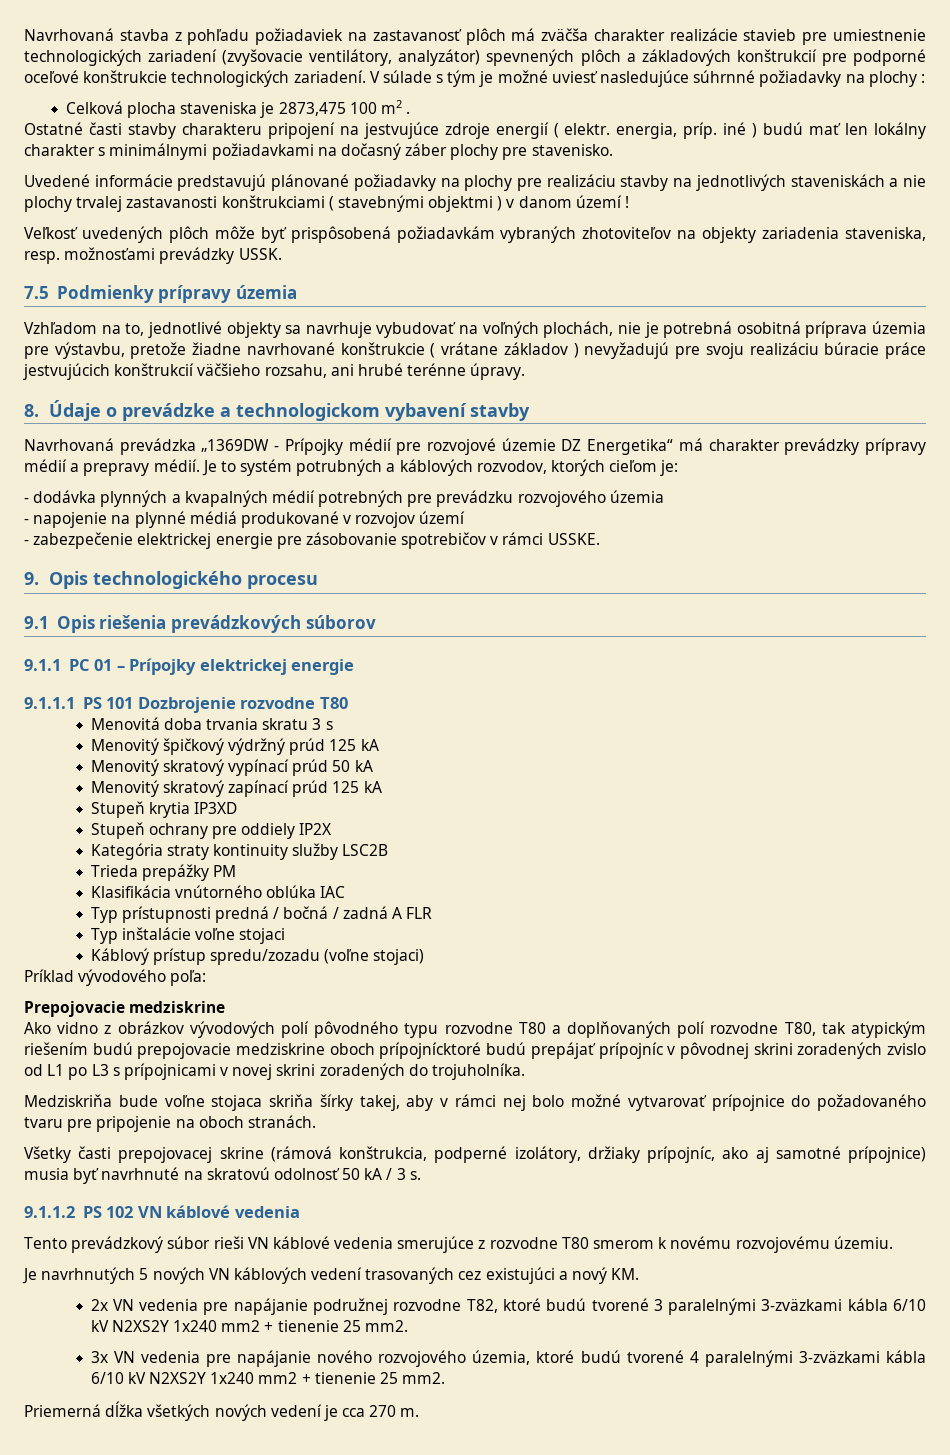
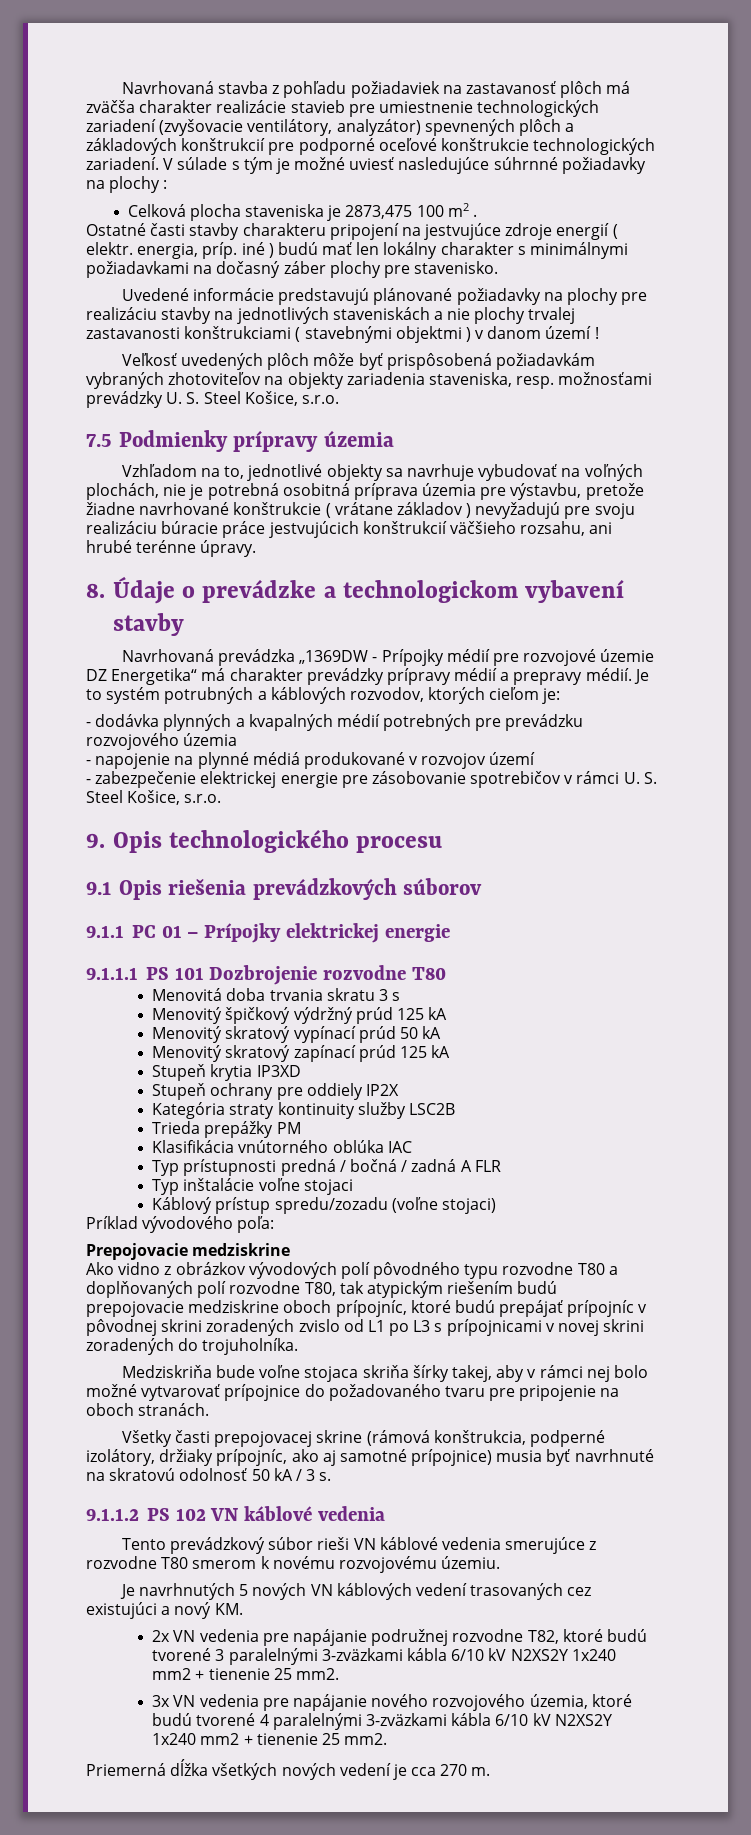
[238,248,282,260] USSK. -> [166,391,339,406] U. S. Steel Košice, s.r.o.
[547,533,600,545] USSKE. -> [623,772,657,784] [86,790,222,805] U. S. Steel Košice, s.r.o.
[379,1042,482,1059] prípojnícktoré -> [335,1300,451,1317] prípojníc, ktoré

